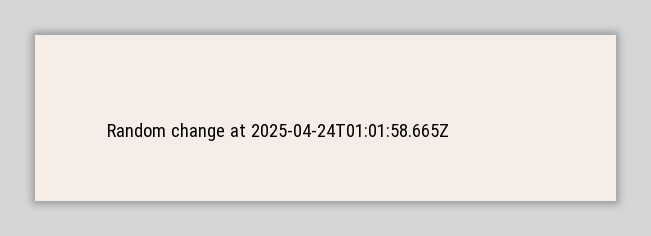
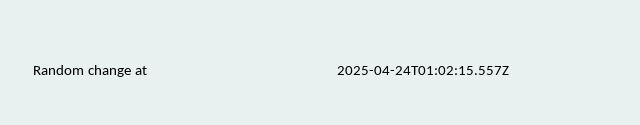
[250,124,449,137] 2025-04-24T01:01:58.665Z -> [337,66,509,75] 2025-04-24T01:02:15.557Z

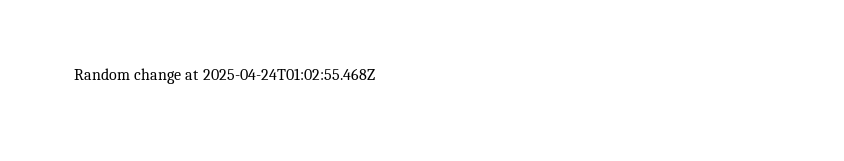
[337,66,509,75] 2025-04-24T01:02:15.557Z -> [202,68,375,80] 2025-04-24T01:02:55.468Z

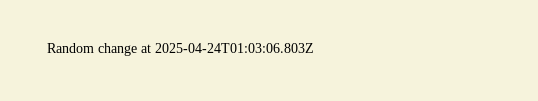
[202,68,375,80] 2025-04-24T01:02:55.468Z -> [155,43,314,53] 2025-04-24T01:03:06.803Z

